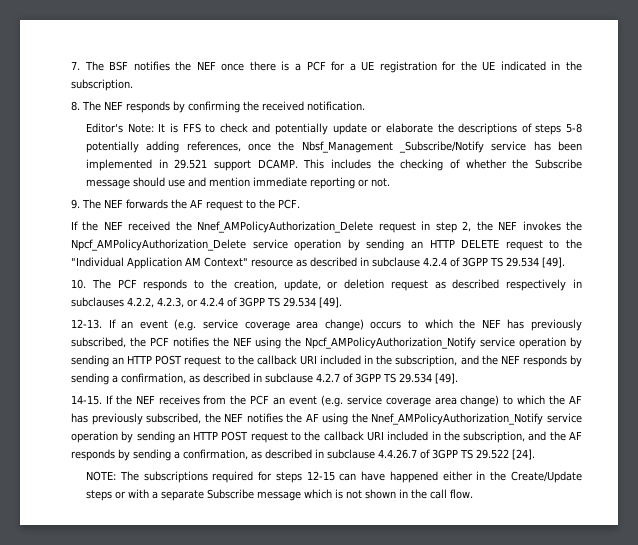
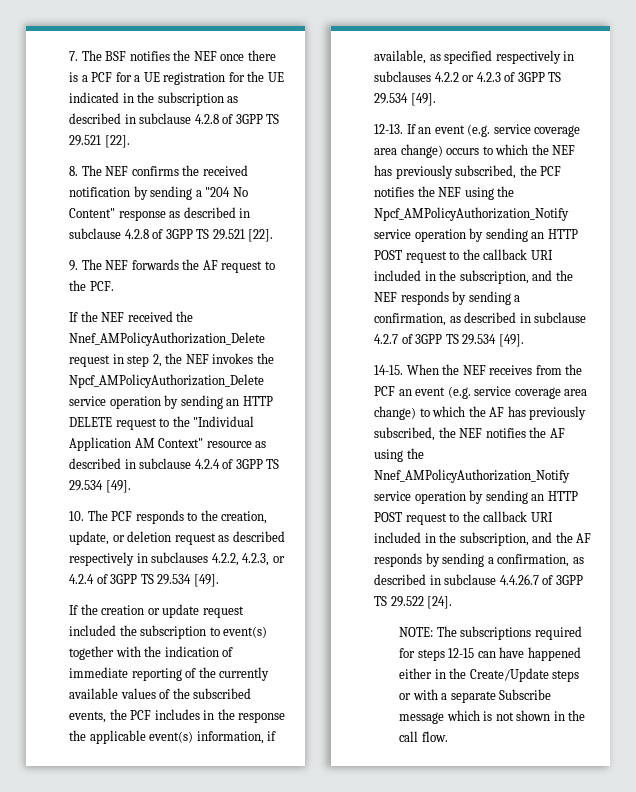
[70,79,133,91] [70,101,365,113] [85,123,582,135] [85,141,582,153] [85,159,582,171] [85,177,390,189] subscription. // 8. The NEF responds by confirming the received notification. // Editor's Note: It is FFS to check and potentially update or elaborate the descriptions of steps 5-8 potentially adding references, once the Nbsf_Management _Subscribe/Notify service has been implemented in 29.521 support DCAMP. This includes the checking of whether the Subscribe message should use and mention immediate reporting or not. -> [157,92,239,106] [69,113,280,124] [69,135,130,148] [69,165,248,176] [69,186,248,200] [69,207,251,221] [69,228,274,242] subscription as described in subclause 4.2.8 of 3GPP TS 29.521 [22]. // 8. The NEF confirms the received notification by sending a "204 No Content" response as described in subclause 4.2.8 of 3GPP TS 29.521 [22].
(342, 302) none -> [69,604,244,618] [69,625,268,639] [69,646,234,660] [69,667,270,681] [69,688,252,699] [69,709,286,723] [69,730,277,744] [374,50,575,64] [374,71,562,82] [374,93,436,106] // If the creation or update request included the subscription to event(s) together with the indication of immediate reporting of the currently available values of the subscribed events, the PCF includes in the response the applicable event(s) information, if available, as specified respectively in subclauses 4.2.2 or 4.2.3 of 3GPP TS 29.534 [49].
[105,395,113,404] If -> [406,364,439,375] When

